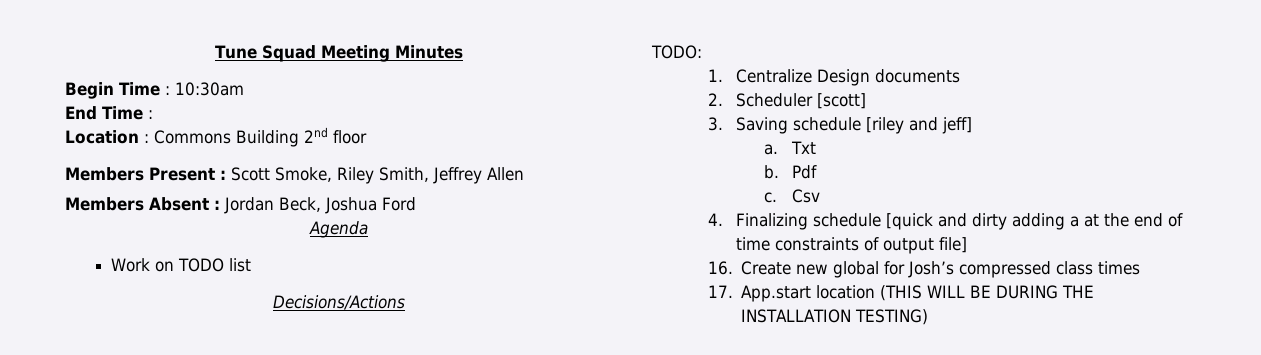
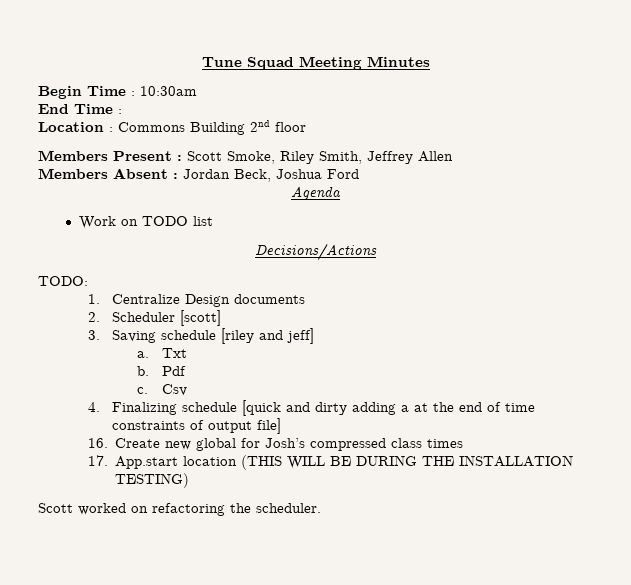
(929, 317) none -> [38,503,321,516] // Scott worked on refactoring the scheduler.

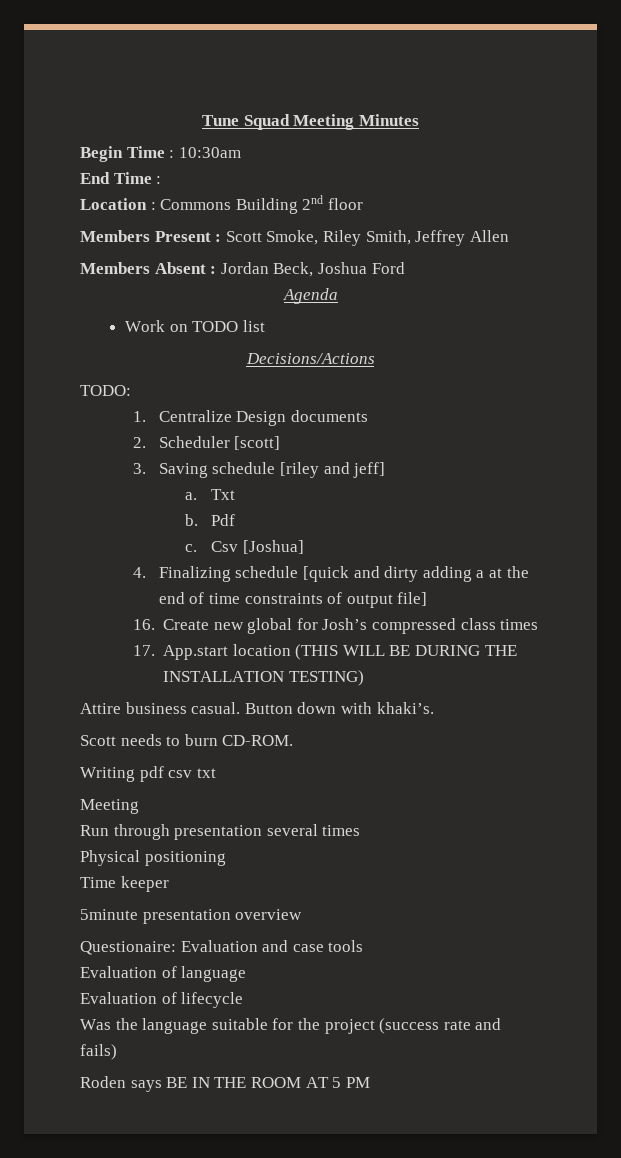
(188, 390) none -> [242,540,304,554] [Joshua]
[38,503,321,516] Scott worked on refactoring the scheduler. -> [80,702,434,714] [80,734,294,746] [80,766,216,782] [80,799,139,814] [80,824,361,840] [80,850,226,866] [80,876,169,892] [80,909,303,924] [80,940,364,955] [80,966,247,982] [80,992,244,1008] [80,1018,502,1034] [80,1044,117,1060] [80,1076,370,1092] Attire business casual. Button down with khaki’s. // Scott needs to burn CD-ROM. // Writing pdf csv txt // Meeting // Run through presentation several times // Physical positioning // Time keeper // 5minute presentation overview // Questionaire: Evaluation and case tools // Evaluation of language // Evaluation of lifecycle // Was the language suitable for the project (success rate and fails) // Roden says BE IN THE ROOM AT 5 PM

